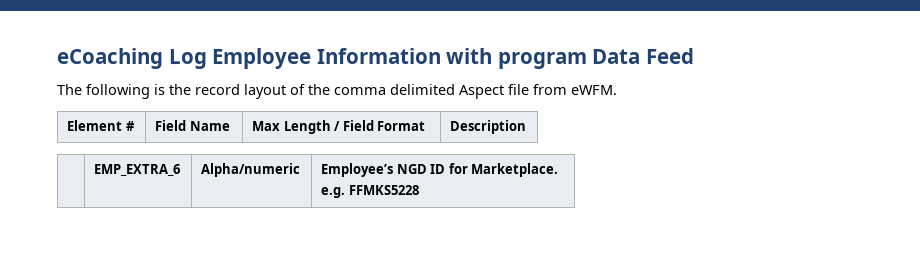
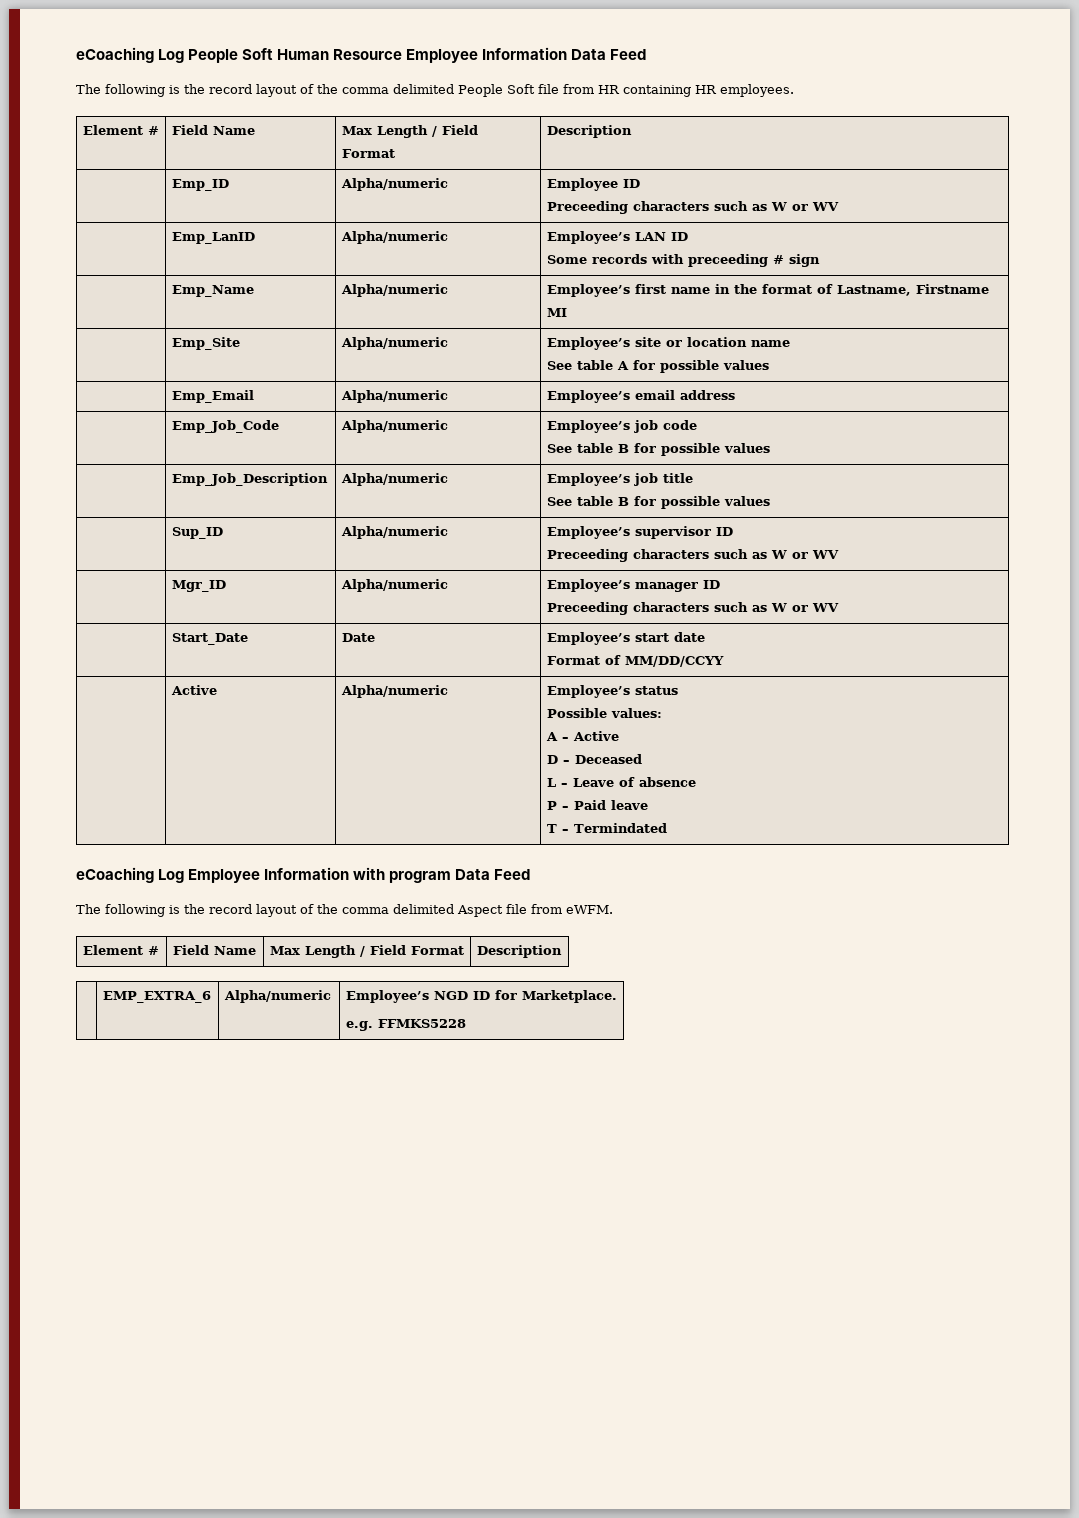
[57,48,207,69] eCoaching Log -> [76,47,647,63] [76,84,794,97] [82,125,159,135] [171,125,255,135] [341,125,478,138] [341,149,395,158] [546,125,632,138] [171,179,229,191] [340,178,448,191] [546,178,640,191] [546,201,839,214] [171,232,255,244] [340,231,448,244] [546,231,688,244] [546,254,820,267] [171,285,254,297] [340,284,448,297] [546,284,989,297] [546,308,567,317] [171,337,240,350] [340,337,448,350] [546,337,790,350] [546,360,769,373] [171,390,254,403] [340,390,448,403] [546,390,735,403] [171,420,279,433] [340,420,448,433] [546,420,697,433] [546,443,770,456] [171,473,328,486] [340,473,448,486] [546,473,693,486] [546,496,770,509] [171,527,223,539] [340,526,448,539] [546,526,733,539] [546,549,839,562] [171,580,226,592] [340,579,448,592] [546,579,720,592] [546,602,839,615] [171,633,248,645] [341,633,375,642] [546,632,705,645] [546,655,724,667] [170,685,217,695] [340,685,448,698] [546,685,678,698] [546,708,662,718] [545,731,619,741] [546,754,642,764] [546,777,696,787] [546,800,648,810] [546,823,667,833] [76,867,185,883] eCoaching Log People Soft Human Resource Employee Information Data Feed // The following is the record layout of the comma delimited People Soft file from HR containing HR employees. // Element # | Field Name | Max Length / Field Format | Description // | Emp_ID | Alpha/numeric | Employee ID // Preceeding characters such as W or WV // | Emp_LanID | Alpha/numeric | Employee’s LAN ID // Some records with preceeding # sign // | Emp_Name | Alpha/numeric | Employee’s first name in the format of Lastname, Firstname MI // | Emp_Site | Alpha/numeric | Employee’s site or location name // See table A for possible values // | Emp_Email | Alpha/numeric | Employee’s email address // | Emp_Job_Code | Alpha/numeric | Employee’s job code // See table B for possible values // | Emp_Job_Description | Alpha/numeric | Employee’s job title // See table B for possible values // | Sup_ID | Alpha/numeric | Employee’s supervisor ID // Preceeding characters such as W or WV // | Mgr_ID | Alpha/numeric | Employee’s manager ID // Preceeding characters such as W or WV // | Start_Date | Date | Employee’s start date // Format of MM/DD/CCYY // | Active | Alpha/numeric | Employee’s status // Possible values: // A – Active // D – Deceased // L – Leave of absence // P – Paid leave // T – Termindated // eCoaching Log

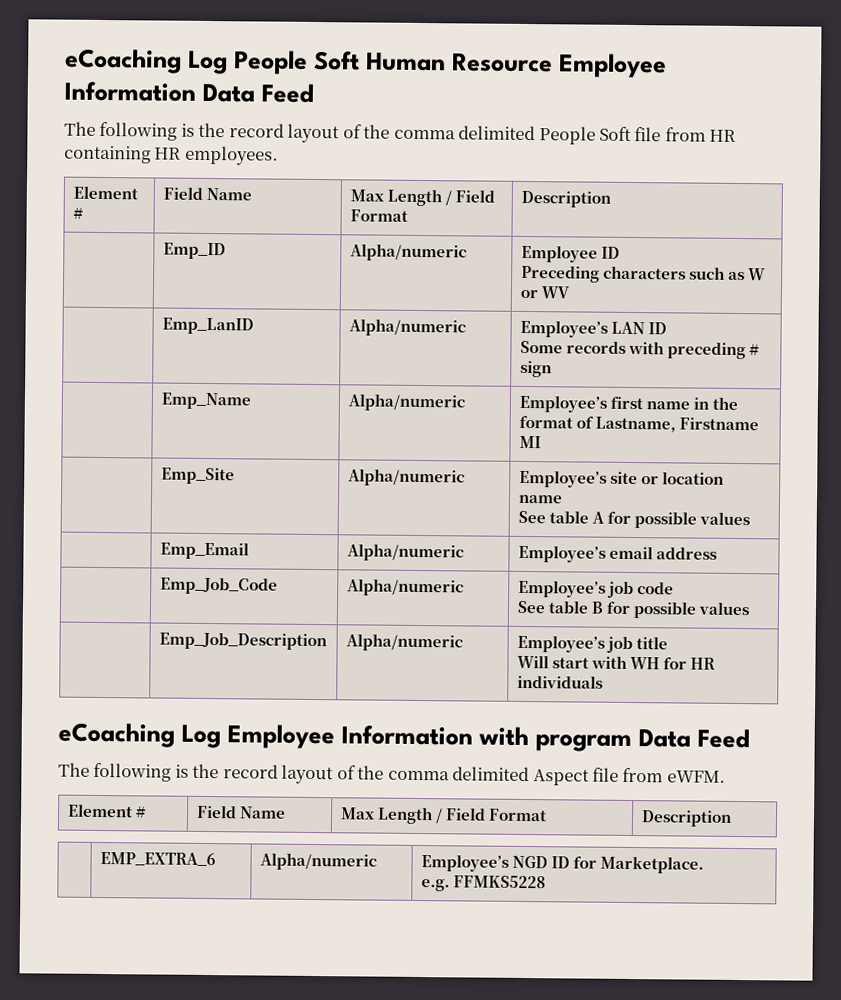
[546,201,628,214] Preceeding -> [520,265,600,283] Preceding
[687,254,768,267] preceeding -> [667,342,747,360] preceding
[546,496,770,509] [171,527,223,539] [340,526,448,539] [546,526,733,539] [546,549,839,562] [171,580,226,592] [340,579,448,592] [546,579,720,592] [546,602,839,615] [171,633,248,645] [341,633,375,642] [546,632,705,645] [546,655,724,667] [170,685,217,695] [340,685,448,698] [546,685,678,698] [546,708,662,718] [545,731,619,741] [546,754,642,764] [546,777,696,787] [546,800,648,810] [546,823,667,833] See table B for possible values // | Sup_ID | Alpha/numeric | Employee’s supervisor ID // Preceeding characters such as W or WV // | Mgr_ID | Alpha/numeric | Employee’s manager ID // Preceeding characters such as W or WV // | Start_Date | Date | Employee’s start date // Format of MM/DD/CCYY // | Active | Alpha/numeric | Employee’s status // Possible values: // A – Active // D – Deceased // L – Leave of absence // P – Paid leave // T – Termindated -> [516,654,717,670] [516,674,603,689] Will start with WH for HR individuals

